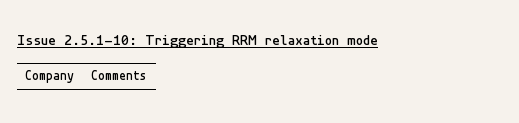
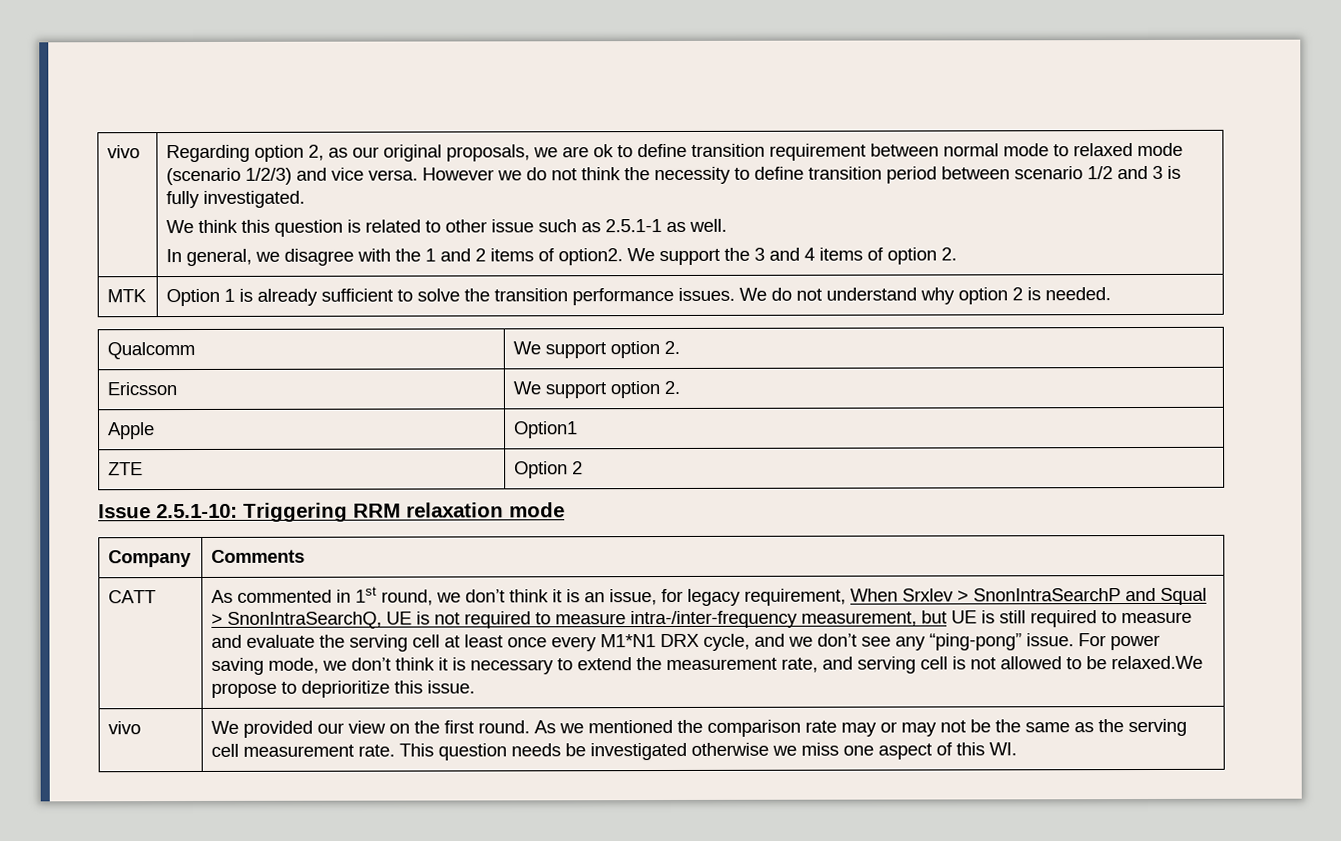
(17, 40) none -> [107,145,141,159] [166,142,1184,163] [166,165,1182,186] [166,190,306,209] [166,218,728,237] [166,247,958,267] [107,289,148,303] [166,287,1112,307] [107,341,196,360] [513,340,681,359] [107,382,178,396] [513,380,681,399] [108,422,156,440] [514,421,579,439] [108,462,144,476] [514,461,584,479] vivo | Regarding option 2, as our original proposals, we are ok to define transition requirement between normal mode to relaxed mode (scenario 1/2/3) and vice versa. However we do not think the necessity to define transition period between scenario 1/2 and 3 is fully investigated. // We think this question is related to other issue such as 2.5.1-1 as well. // In general, we disagree with the 1 and 2 items of option2. We support the 3 and 4 items of option 2. // MTK | Option 1 is already sufficient to solve the transition performance issues. We do not understand why option 2 is needed. // Qualcomm | We support option 2. // Ericsson | We support option 2. // Apple | Option1 // ZTE | Option 2 //
(147, 75) none -> [108,590,157,604] [211,586,1208,606] [211,610,1193,629] [211,633,1161,652] [211,655,1204,675] [211,680,476,698] [108,721,142,735] [211,718,1188,738] [211,742,1018,761] // CATT | As commented in 1st round, we don’t think it is an issue, for legacy requirement, When Srxlev > SnonIntraSearchP and Squal > SnonIntraSearchQ, UE is not required to measure intra-/inter-frequency measurement, but UE is still required to measure and evaluate the serving cell at least once every M1*N1 DRX cycle, and we don’t see any “ping-pong” issue. For power saving mode, we don’t think it is necessary to extend the measurement rate, and serving cell is not allowed to be relaxed.We propose to deprioritize this issue. // vivo | We provided our view on the first round. As we mentioned the comparison rate may or may not be the same as the serving cell measurement rate. This question needs be investigated otherwise we miss one aspect of this WI.

